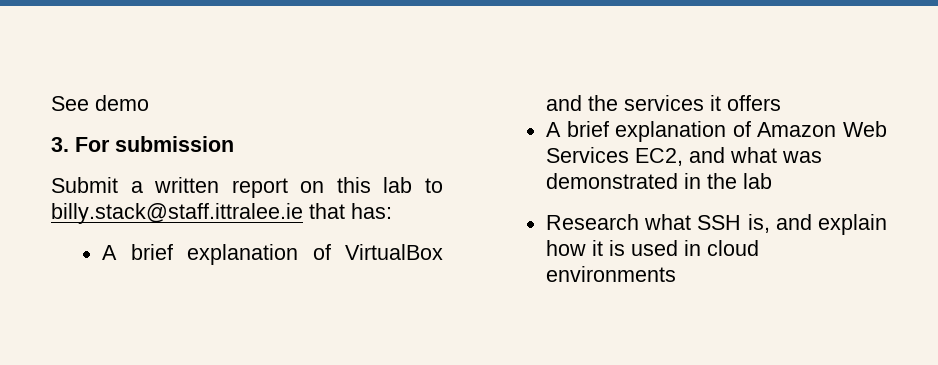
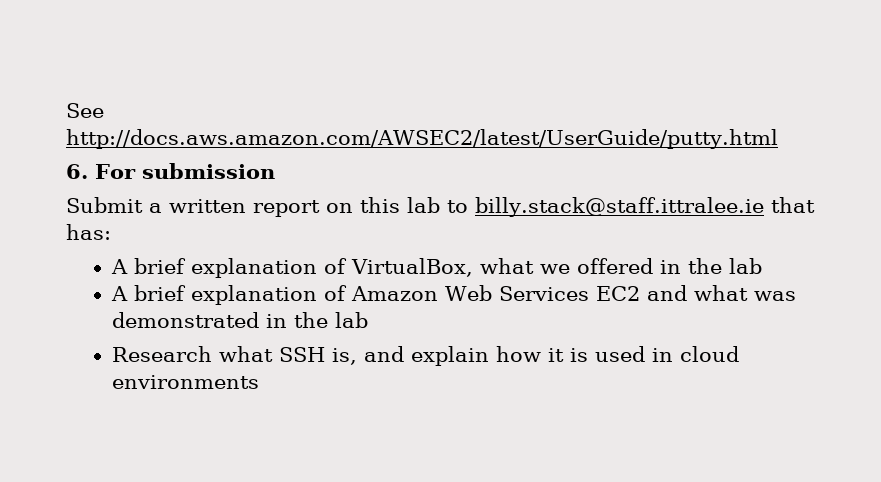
[95,95,149,111] [51,137,69,152] demo // 3. -> [66,129,778,149] [66,164,88,179] http://docs.aws.amazon.com/AWSEC2/latest/UserGuide/putty.html // 6.
[345,244,443,260] [546,95,782,111] VirtualBox and the services it offers -> [351,258,763,277] VirtualBox, what we offered in the lab
[635,148,684,166] EC2, -> [596,286,641,301] EC2

